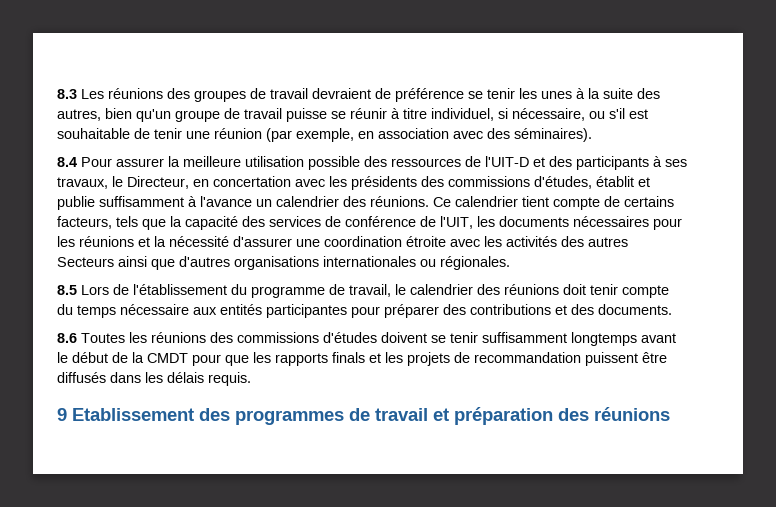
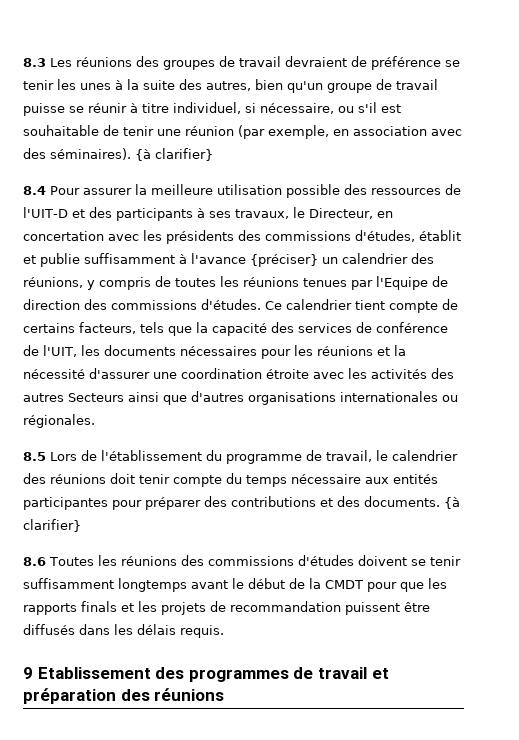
(592, 135) none -> [135,148,213,161] {à clarifier}
(252, 201) none -> [250,254,318,267] {préciser}
[370,196,429,207] réunions. -> [23,276,448,290] [23,299,261,310] réunions, y compris de toutes les réunions tenues par l'Equipe de direction des commissions d'études.
(672, 309) none -> [444,497,460,509] [23,519,81,532] {à clarifier}

